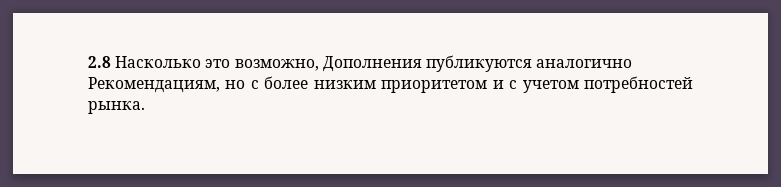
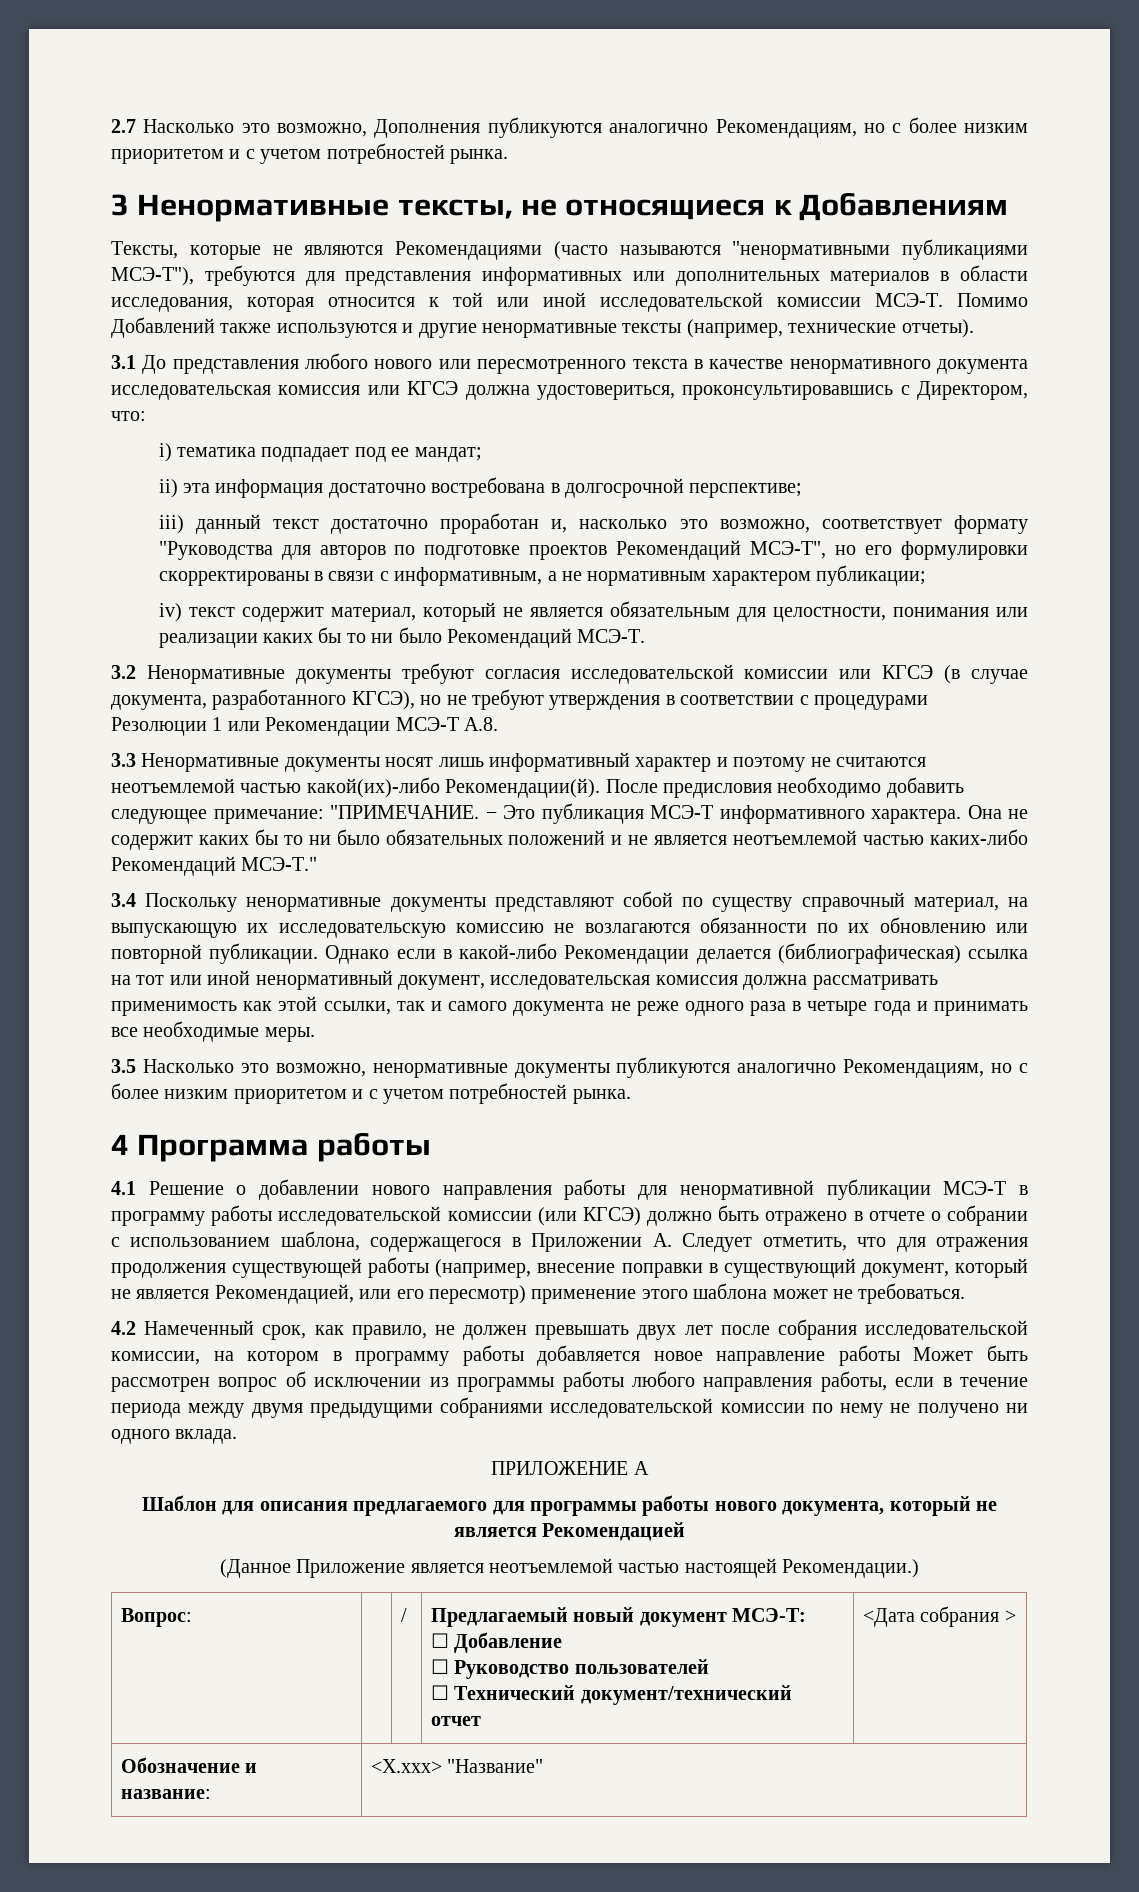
[88,56,111,68] 2.8 -> [111,119,136,133] 2.7
(145, 107) none -> [111,193,1009,222] [111,239,1028,260] [111,265,1029,286] [111,292,1028,312] [111,317,974,338] [111,353,1028,374] [111,381,1028,400] [111,411,146,421] [158,443,482,462] [158,477,803,498] [158,513,1028,534] [158,540,1028,560] [158,565,927,586] [158,601,1028,622] [158,627,646,648] [111,663,1028,684] [111,689,928,710] [111,717,498,736] [111,752,926,772] [111,777,964,798] [111,803,1028,824] [111,829,1028,850] [111,856,318,876] [111,891,1029,912] [111,917,1028,938] [111,943,1028,964] [111,970,938,990] [111,996,1028,1016] [111,1021,315,1042] [111,1057,1028,1078] [111,1083,631,1104] [111,1133,431,1162] [111,1179,1028,1200] [111,1205,1028,1226] [111,1231,1029,1252] [111,1257,1028,1278] [111,1283,966,1304] [111,1319,1028,1340] [111,1345,1028,1366] [111,1371,1028,1392] [111,1397,1028,1418] [111,1429,238,1444] [491,1461,649,1475] [142,1495,997,1516] [453,1522,686,1541] [219,1558,920,1578] [121,1608,193,1627] [401,1608,408,1622] [431,1607,807,1627] [431,1632,563,1653] [431,1659,709,1679] [431,1685,792,1705] [431,1716,482,1726] [863,1606,1016,1627] [121,1757,258,1773] [121,1789,212,1799] [371,1759,544,1773] // 3 Ненормативные тексты, не относящиеся к Добавлениям // Тексты, которые не являются Рекомендациями (часто называются "ненормативными публикациями МСЭ-Т"), требуются для представления информативных или дополнительных материалов в области исследования, которая относится к той или иной исследовательской комиссии МСЭ-Т. Помимо Добавлений также используются и другие ненормативные тексты (например, технические отчеты). // 3.1 До представления любого нового или пересмотренного текста в качестве ненормативного документа исследовательская комиссия или КГСЭ должна удостовериться, проконсультировавшись с Директором, что: // i) тематика подпадает под ее мандат; // ii) эта информация достаточно востребована в долгосрочной перспективе; // iii) данный текст достаточно проработан и, насколько это возможно, соответствует формату "Руководства для авторов по подготовке проектов Рекомендаций МСЭ-Т", но его формулировки скорректированы в связи с информативным, а не нормативным характером публикации; // iv) текст содержит материал, который не является обязательным для целостности, понимания или реализации каких бы то ни было Рекомендаций МСЭ-Т. // 3.2 Ненормативные документы требуют согласия исследовательской комиссии или КГСЭ (в случае документа, разработанного КГСЭ), но не требуют утверждения в соответствии с процедурами Резолюции 1 или Рекомендации МСЭ-Т А.8. // 3.3 Ненормативные документы носят лишь информативный характер и поэтому не считаются неотъемлемой частью какой(их)-либо Рекомендации(й). После предисловия необходимо добавить следующее примечание: "ПРИМЕЧАНИЕ. − Это публикация МСЭ-Т информативного характера. Она не содержит каких бы то ни было обязательных положений и не является неотъемлемой частью каких-либо Рекомендаций МСЭ-Т." // 3.4 Поскольку ненормативные документы представляют собой по существу справочный материал, на выпускающую их исследовательскую комиссию не возлагаются обязанности по их обновлению или повторной публикации. Однако если в какой-либо Рекомендации делается (библиографическая) ссылка на тот или иной ненормативный документ, исследовательская комиссия должна рассматривать применимость как этой ссылки, так и самого документа не реже одного раза в четыре года и принимать все необходимые меры. // 3.5 Насколько это возможно, ненормативные документы публикуются аналогично Рекомендациям, но с более низким приоритетом и с учетом потребностей рынка. // 4 Программа работы // 4.1 Решение о добавлении нового направления работы для ненормативной публикации МСЭ-Т в программу работы исследовательской комиссии (или КГСЭ) должно быть отражено в отчете о собрании с использованием шаблона, содержащегося в Приложении A. Следует отметить, что для отражения продолжения существующей работы (например, внесение поправки в существующий документ, который не является Рекомендацией, или его пересмотр) применение этого шаблона может не требоваться. // 4.2 Намеченный срок, как правило, не должен превышать двух лет после собрания исследовательской комиссии, на котором в программу работы добавляется новое направление работы Может быть рассмотрен вопрос об исключении из программы работы любого направления работы, если в течение периода между двумя предыдущими собраниями исследовательской комиссии по нему не получено ни одного вклада. // ПРИЛОЖЕНИЕ A // Шаблон для описания предлагаемого для программы работы нового документа, который не является Рекомендацией // (Данное Приложение является неотъемлемой частью настоящей Рекомендации.) // Вопрос: | | / | Предлагаемый новый документ МСЭ-T: // ☐ Добавление // ☐ Руководство пользователей // ☐ Технический документ/технический отчет | <Дата собрания > // Обозначение и название: | <X.xxx> "Название"

